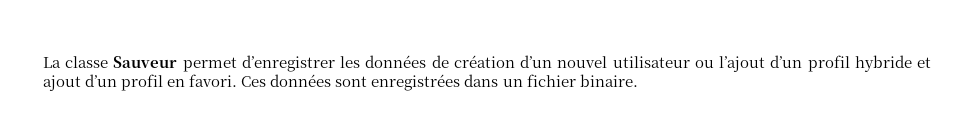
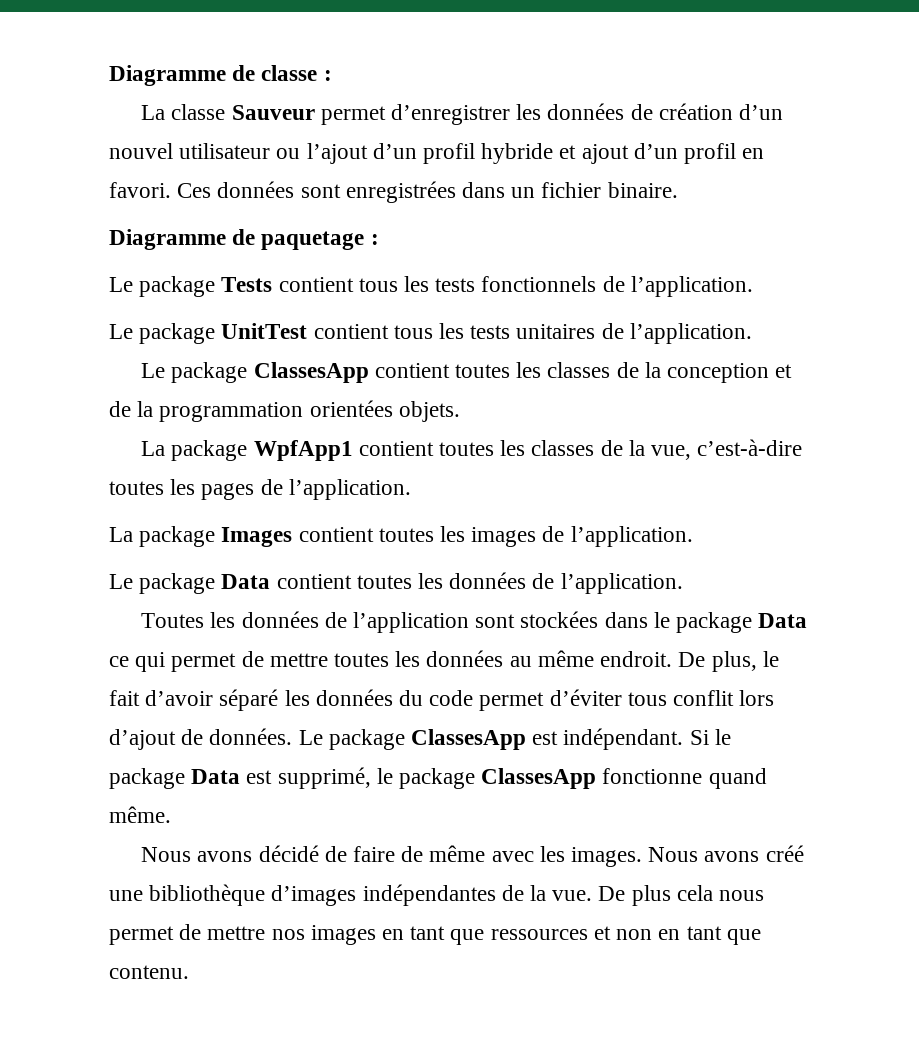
(43, 62) none -> [109,65,332,86] Diagramme de classe : //
(638, 80) none -> [109,229,379,250] [109,276,753,297] [109,323,752,344] [141,362,793,383] [109,400,460,422] [141,439,803,461] [109,479,411,500] [109,526,693,547] [109,572,683,594] [141,611,808,633] [109,650,779,672] [109,689,775,711] [109,728,731,750] [109,767,767,789] [109,806,171,823] [141,845,804,867] [109,884,765,906] [109,924,761,945] [109,965,189,979] // Diagramme de paquetage : // Le package Tests contient tous les tests fonctionnels de l’application. // Le package UnitTest contient tous les tests unitaires de l’application. // Le package ClassesApp contient toutes les classes de la conception et de la programmation orientées objets. // La package WpfApp1 contient toutes les classes de la vue, c’est-à-dire toutes les pages de l’application. // La package Images contient toutes les images de l’application. // Le package Data contient toutes les données de l’application. // Toutes les données de l’application sont stockées dans le package Data ce qui permet de mettre toutes les données au même endroit. De plus, le fait d’avoir séparé les données du code permet d’éviter tous conflit lors d’ajout de données. Le package ClassesApp est indépendant. Si le package Data est supprimé, le package ClassesApp fonctionne quand même. // Nous avons décidé de faire de même avec les images. Nous avons créé une bibliothèque d’images indépendantes de la vue. De plus cela nous permet de mettre nos images en tant que ressources et non en tant que contenu.

